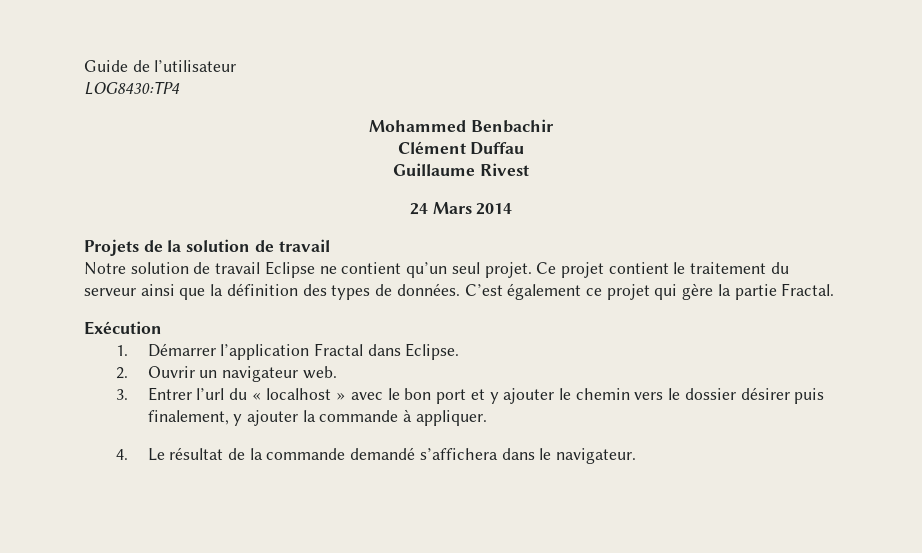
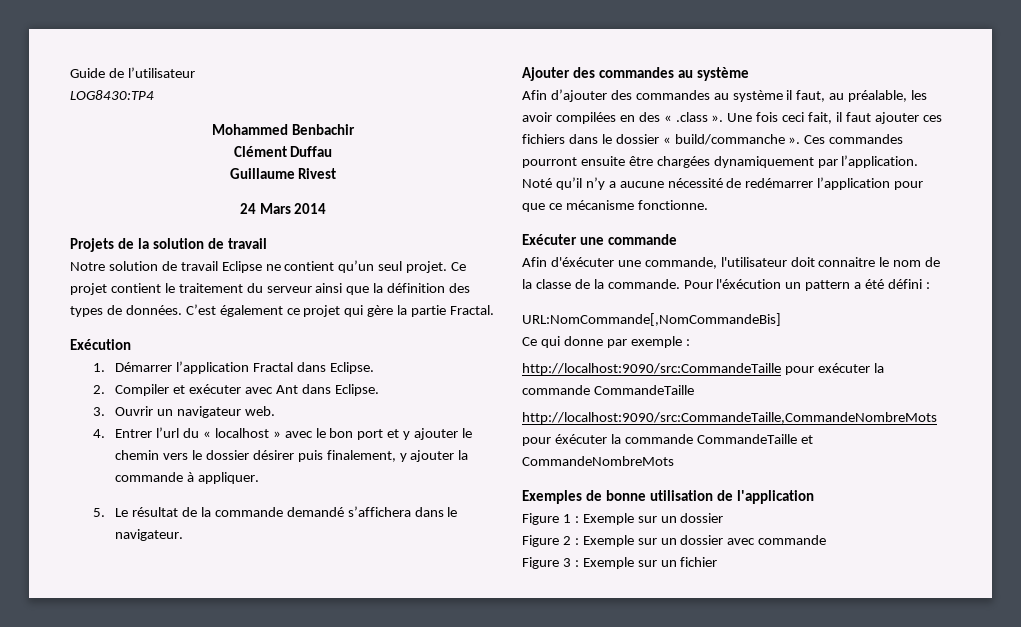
(128, 373) none -> [115,384,379,396] [92,407,105,416] Compiler et exécuter avec Ant dans Eclipse. // 3.
[115,389,128,400] 3. -> [92,429,105,438] 4.
[115,449,128,460] 4. -> [92,508,105,517] 5.
(637, 456) none -> [522,67,749,81] [522,89,928,102] [522,112,942,124] [522,134,904,145] [522,155,919,168] [522,177,924,190] [522,200,708,212] [522,234,677,245] [522,257,941,269] [522,279,930,291] [522,313,781,326] [522,336,690,348] [522,363,884,375] [522,385,694,395] [522,412,937,424] [522,434,813,446] [522,456,674,466] [522,490,814,504] [522,513,724,525] [522,535,827,547] [522,557,718,569] // Ajouter des commandes au système // Afin d’ajouter des commandes au système il faut, au préalable, les avoir compilées en des « .class ». Une fois ceci fait, il faut ajouter ces fichiers dans le dossier « build/commanche ». Ces commandes pourront ensuite être chargées dynamiquement par l’application. Noté qu’il n’y a aucune nécessité de redémarrer l’application pour que ce mécanisme fonctionne. // Exécuter une commande // Afin d'éxécuter une commande, l'utilisateur doit connaitre le nom de la classe de la commande. Pour l'éxécution un pattern a été défini : // URL:NomCommande[,NomCommandeBis] // Ce qui donne par exemple : // http://localhost:9090/src:CommandeTaille pour exécuter la commande CommandeTaille // http://localhost:9090/src:CommandeTaille,CommandeNombreMots pour éxécuter la commande CommandeTaille et CommandeNombreMots // Exemples de bonne utilisation de l'application // Figure 1 : Exemple sur un dossier // Figure 2 : Exemple sur un dossier avec commande // Figure 3 : Exemple sur un fichier

